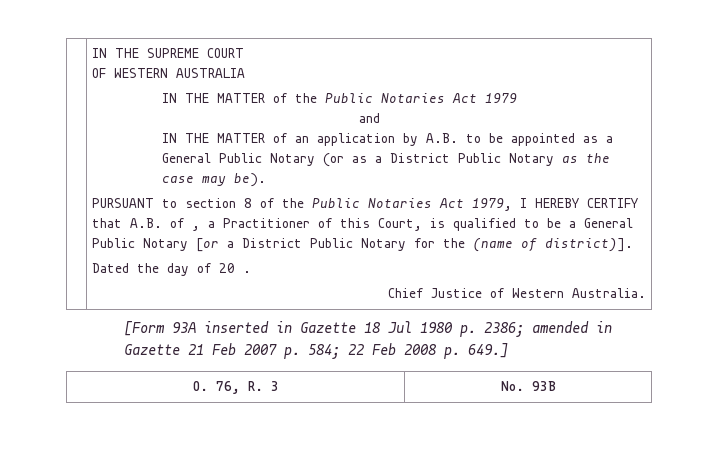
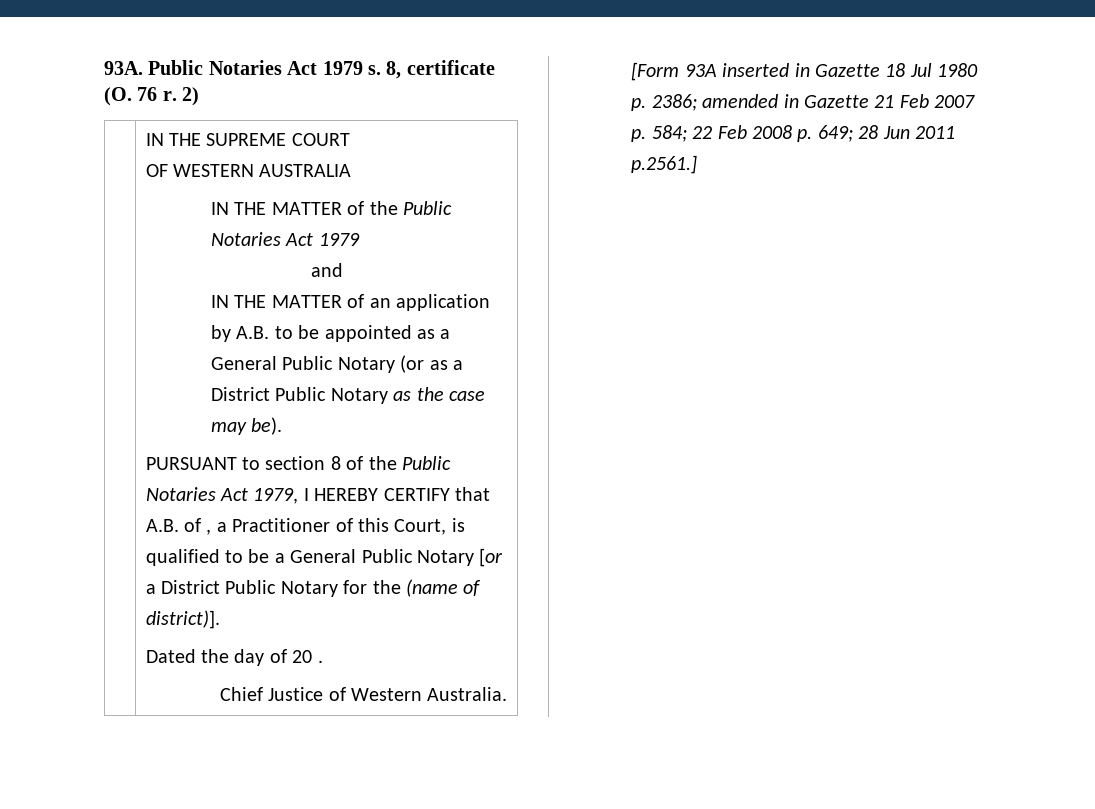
(92, 53) none -> [104,60,495,79] [104,87,200,106] 93A. Public Notaries Act 1979 s. 8, certificate (O. 76 r. 2) //
[467,343,508,358] [192,381,279,394] [500,381,556,391] 649.] // O. 76, R. 3 | No. 93B -> [817,125,956,142] [631,155,698,174] 649; 28 Jun 2011 p.2561.]

